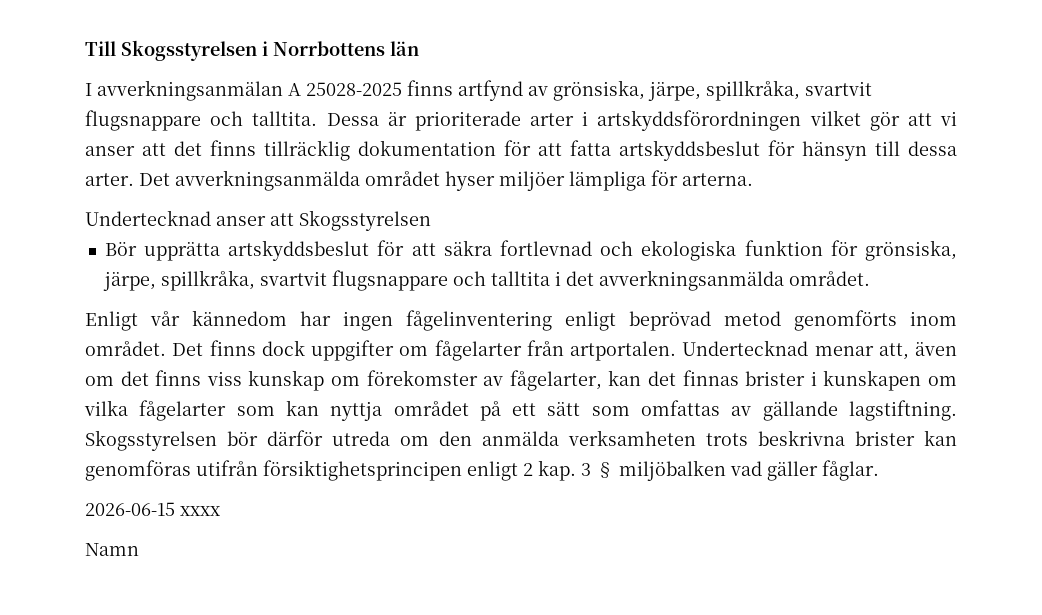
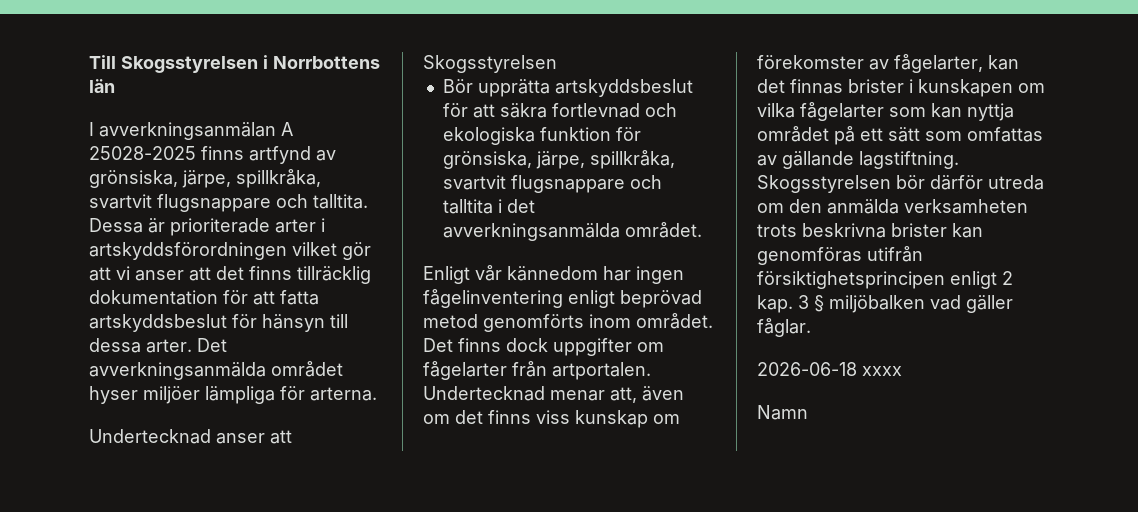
[85,502,175,516] 2026-06-15 -> [757,362,857,376] 2026-06-18

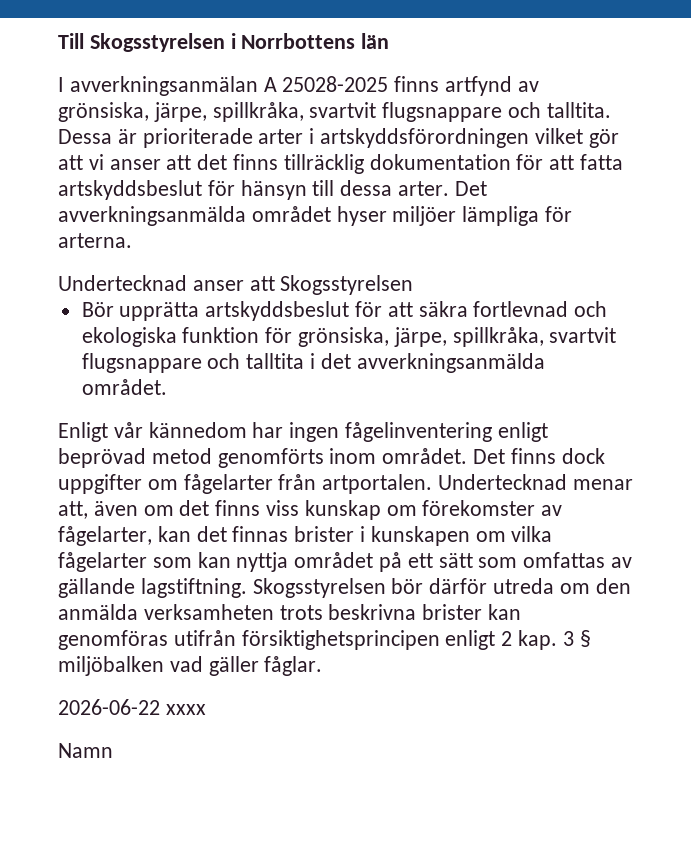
[757,362,857,376] 2026-06-18 -> [58,699,160,715] 2026-06-22

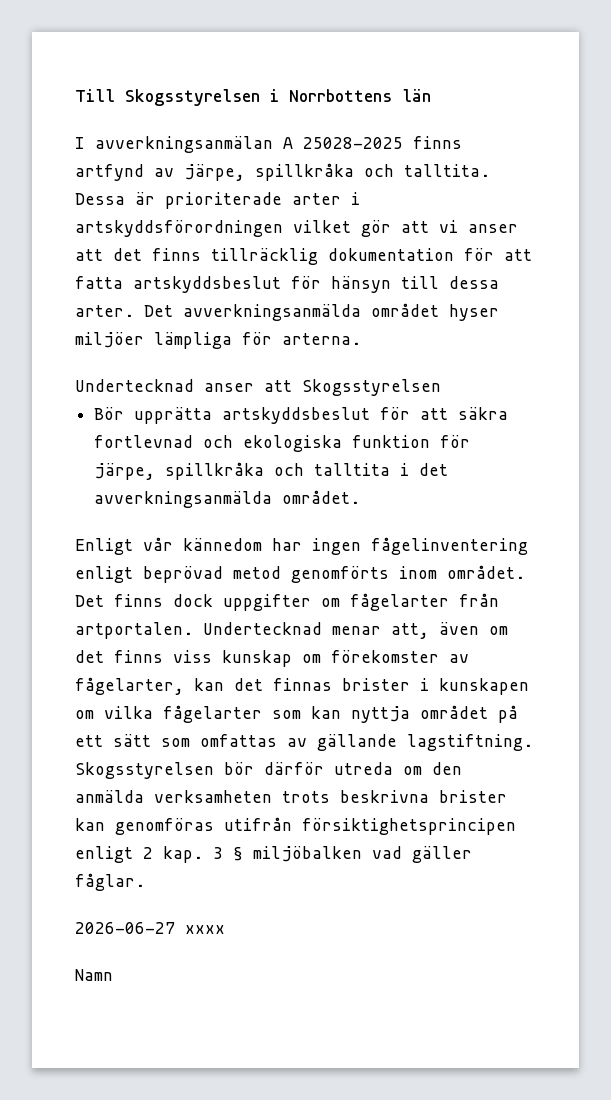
[58,102,503,122] grönsiska, järpe, spillkråka, svartvit flugsnappare -> [184,163,354,181] järpe, spillkråka
[298,327,617,347] [81,353,202,373] grönsiska, järpe, spillkråka, svartvit flugsnappare -> [94,462,265,480] järpe, spillkråka
[58,699,160,715] 2026-06-22 -> [75,922,175,934] 2026-06-27

